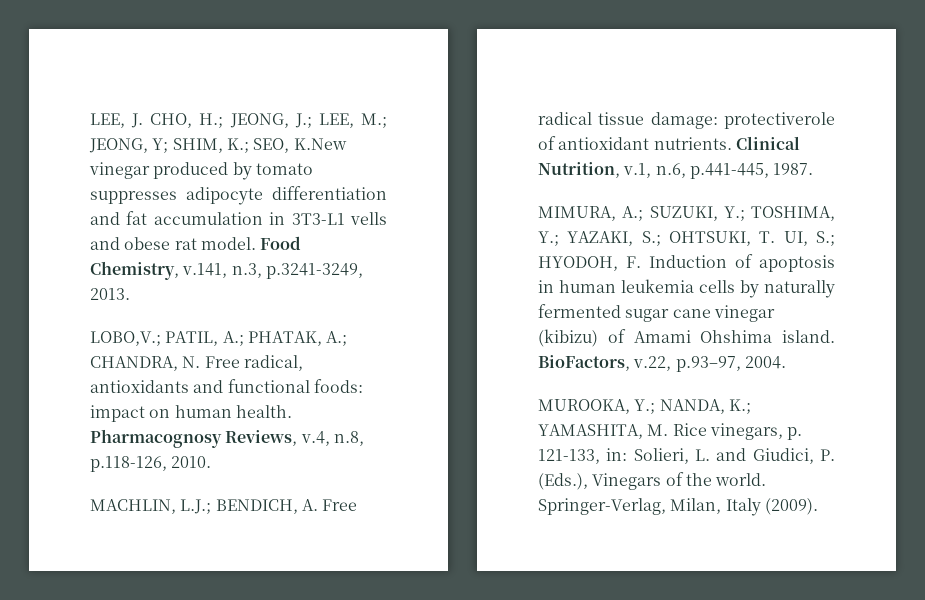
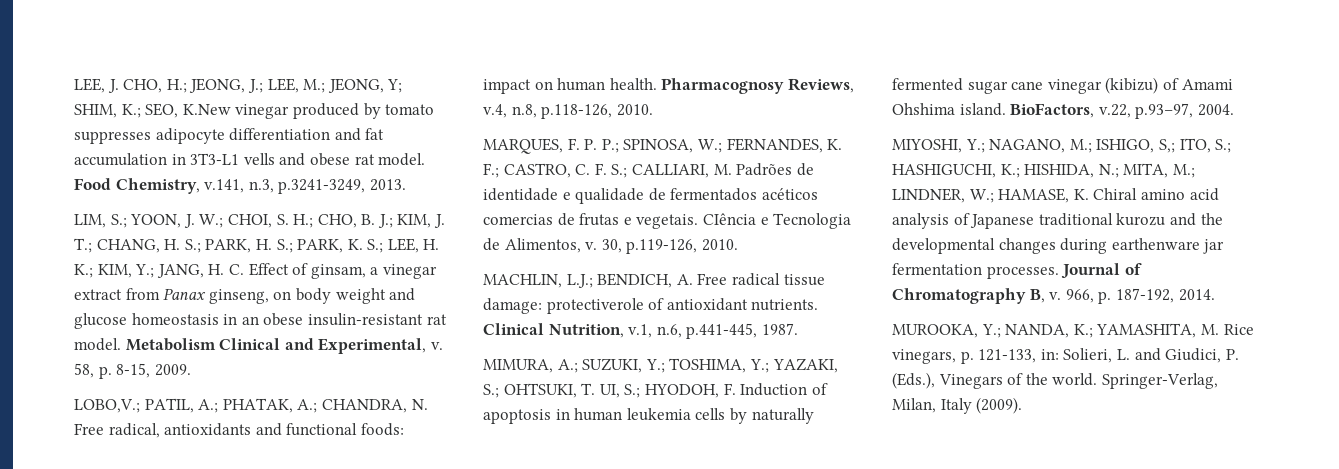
(130, 294) none -> [74,214,446,228] [74,238,440,253] [74,263,437,279] [74,288,416,304] [74,313,447,329] [74,338,443,354] [74,363,191,379] // LIM, S.; YOON, J. W.; CHOI, S. H.; CHO, B. J.; KIM, J. T.; CHANG, H. S.; PARK, H. S.; PARK, K. S.; LEE, H. K.; KIM, Y.; JANG, H. C. Effect of ginsam, a vinegar extract from Panax ginseng, on body weight and glucose homeostasis in an obese insulin-resistant rat model. Metabolism Clinical and Experimental, v. 58, p. 8-15, 2009.
(212, 462) none -> [483,138,843,154] [483,163,814,178] [483,188,818,204] [483,213,852,229] [483,238,738,254] // MARQUES, F. P. P.; SPINOSA, W.; FERNANDES, K. F.; CASTRO, C. F. S.; CALLIARI, M. Padrões de identidade e qualidade de fermentados acéticos comercias de frutas e vegetais. CIência e Tecnologia de Alimentos, v. 30, p.119-126, 2010.
(786, 362) none -> [892,138,1232,153] [892,163,1195,178] [892,188,1219,203] [892,213,1223,229] [892,238,1225,254] [892,263,1142,279] [892,288,1215,304] // MIYOSHI, Y.; NAGANO, M.; ISHIGO, S,; ITO, S.; HASHIGUCHI, K.; HISHIDA, N.; MITA, M.; LINDNER, W.; HAMASE, K. Chiral amino acid analysis of Japanese traditional kurozu and the developmental changes during earthenware jar fermentation processes. Journal of Chromatography B, v. 966, p. 187-192, 2014.

